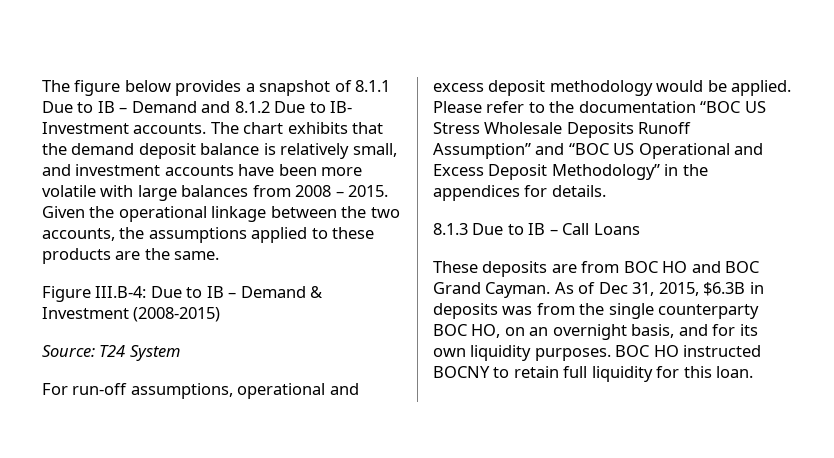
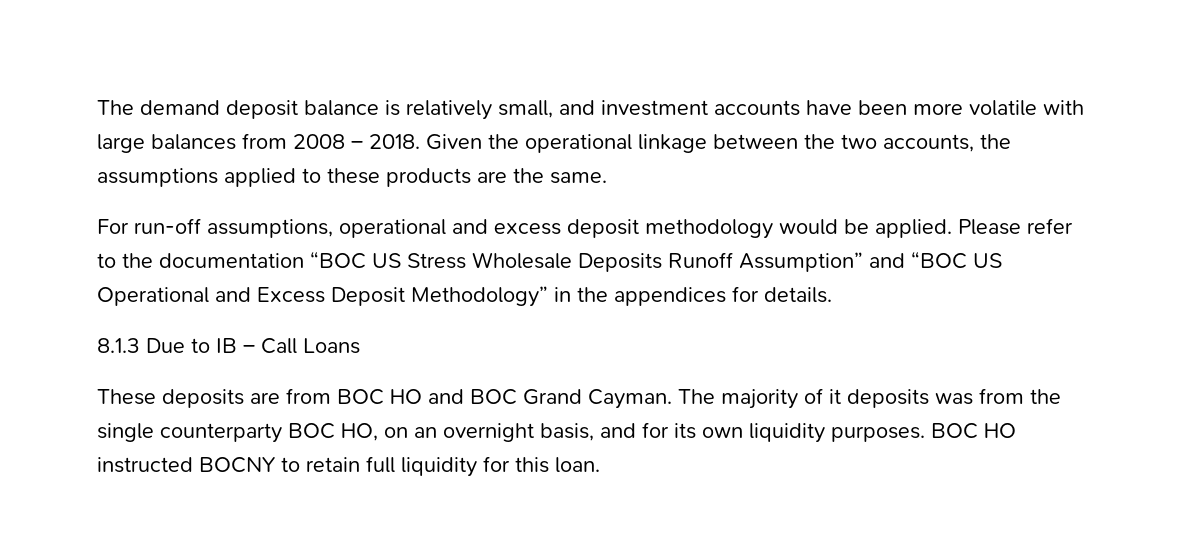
[42,80,391,96] [42,101,353,113] [42,122,384,134] [42,143,67,155] The figure below provides a snapshot of 8.1.1 Due to IB – Demand and 8.1.2 Due to IB- Investment accounts. The chart exhibits that the -> [97,100,134,115] The
[348,185,389,197] 2015. -> [369,134,420,149] 2018.
[42,286,324,302] [42,307,221,322] [42,345,180,361] // Figure III.B-4: Due to IB – Demand & Investment (2008-2015) // Source: T24 System -> (607, 178) none
[554,282,764,296] As of Dec 31, 2015, $6.3B in -> [678,388,841,409] The majority of it

